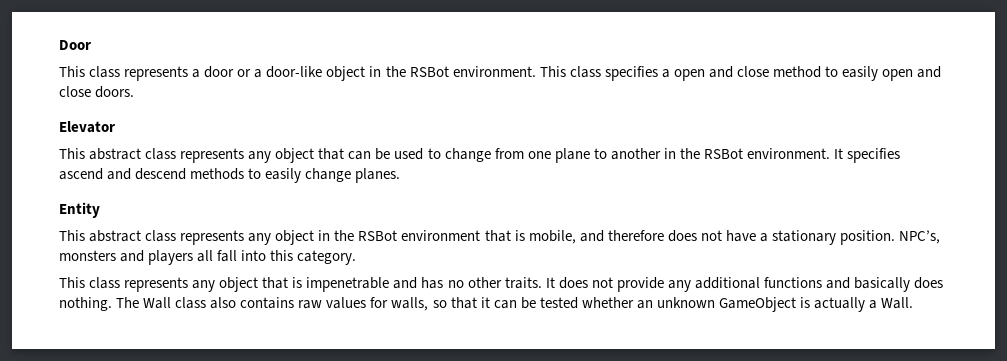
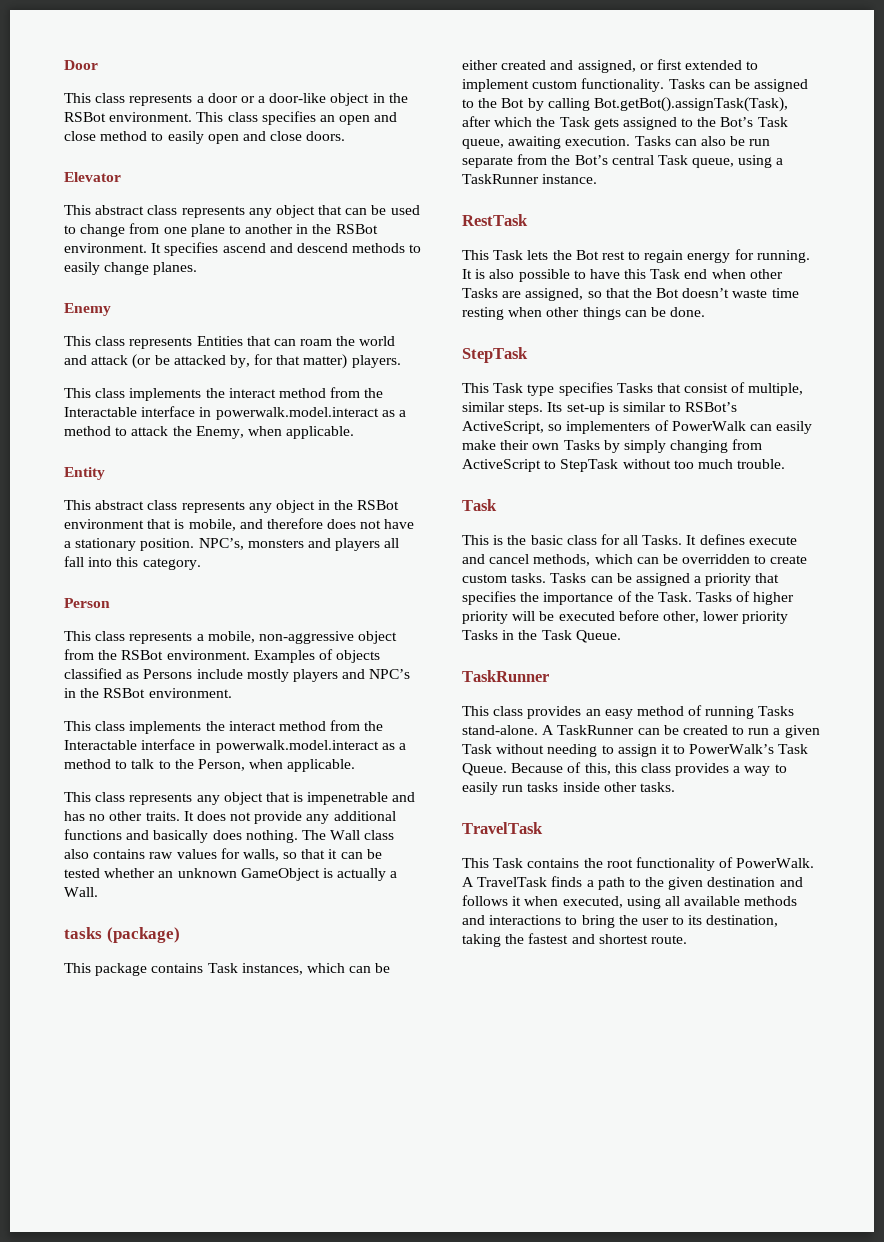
[661,69,670,78] a -> [319,115,335,122] an
(401, 175) none -> [64,303,111,316] [64,336,396,349] [64,354,401,369] [64,387,384,401] [64,406,406,420] [64,426,355,439] // Enemy // This class represents Entities that can roam the world and attack (or be attacked by, for that matter) players. // This class implements the interact method from the Interactable interface in powerwalk.model.interact as a method to attack the Enemy, when applicable.
(357, 257) none -> [64,598,110,608] [64,631,398,644] [64,649,381,663] [64,668,411,682] [64,688,232,698] [64,720,384,734] [64,739,406,753] [64,759,356,772] // Person // This class represents a mobile, non-aggressive object from the RSBot environment. Examples of objects classified as Persons include mostly players and NPC’s in the RSBot environment. // This class implements the interact method from the Interactable interface in powerwalk.model.interact as a method to talk to the Person, when applicable.
(914, 303) none -> [64,927,180,943] [64,963,391,976] [462,59,759,73] [462,78,809,92] [462,97,788,112] [462,116,788,130] [462,136,771,149] [462,154,784,168] [462,174,598,184] [462,214,528,226] [462,249,810,263] [462,269,783,282] [462,288,799,301] [462,307,706,320] [462,347,528,363] [462,382,804,396] [462,402,738,415] [462,420,813,434] [462,439,763,453] [462,459,786,472] [462,499,497,511] [462,534,797,545] [462,554,808,566] [462,573,780,586] [462,591,795,605] [462,610,789,624] [462,630,621,643] [462,670,549,682] [462,705,795,719] [462,725,820,738] [462,744,809,757] [462,762,787,776] [462,782,675,795] [462,822,543,834] [462,857,815,871] [462,876,803,890] [462,895,798,909] [462,915,779,928] [462,933,687,947] // tasks (package) // This package contains Task instances, which can be either created and assigned, or first extended to implement custom functionality. Tasks can be assigned to the Bot by calling Bot.getBot().assignTask(Task), after which the Task gets assigned to the Bot’s Task queue, awaiting execution. Tasks can also be run separate from the Bot’s central Task queue, using a TaskRunner instance. // RestTask // This Task lets the Bot rest to regain energy for running. It is also possible to have this Task end when other Tasks are assigned, so that the Bot doesn’t waste time resting when other things can be done. // StepTask // This Task type specifies Tasks that consist of multiple, similar steps. Its set-up is similar to RSBot’s ActiveScript, so implementers of PowerWalk can easily make their own Tasks by simply changing from ActiveScript to StepTask without too much trouble. // Task // This is the basic class for all Tasks. It defines execute and cancel methods, which can be overridden to create custom tasks. Tasks can be assigned a priority that specifies the importance of the Task. Tasks of higher priority will be executed before other, lower priority Tasks in the Task Queue. // TaskRunner // This class provides an easy method of running Tasks stand-alone. A TaskRunner can be created to run a given Task without needing to assign it to PowerWalk’s Task Queue. Because of this, this class provides a way to easily run tasks inside other tasks. // TravelTask // This Task contains the root functionality of PowerWalk. A TravelTask finds a path to the given destination and follows it when executed, using all available methods and interactions to bring the user to its destination, taking the fastest and shortest route.

